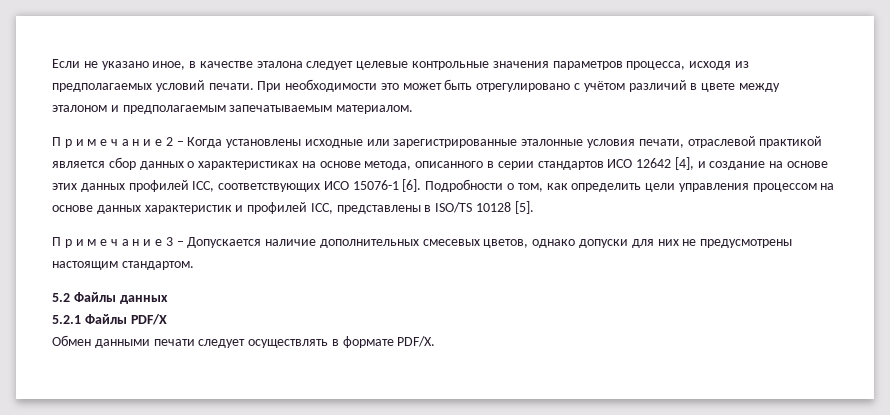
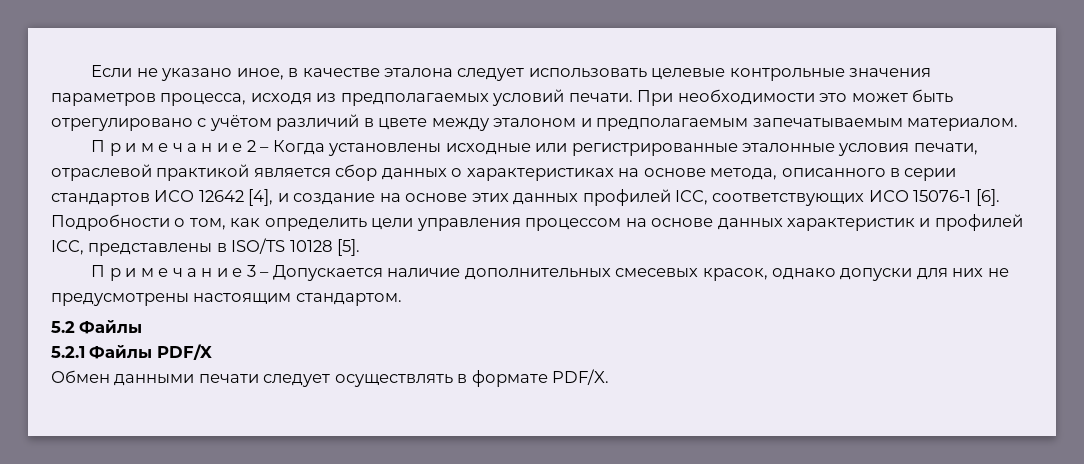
(354, 65) none -> [528,68,647,78] использовать
[393,139,518,148] зарегистрированные -> [571,143,738,156] регистрированные
[483,239,529,248] цветов, -> [702,268,768,281] красок,
[119,295,168,304] данных -> (143, 327) none

